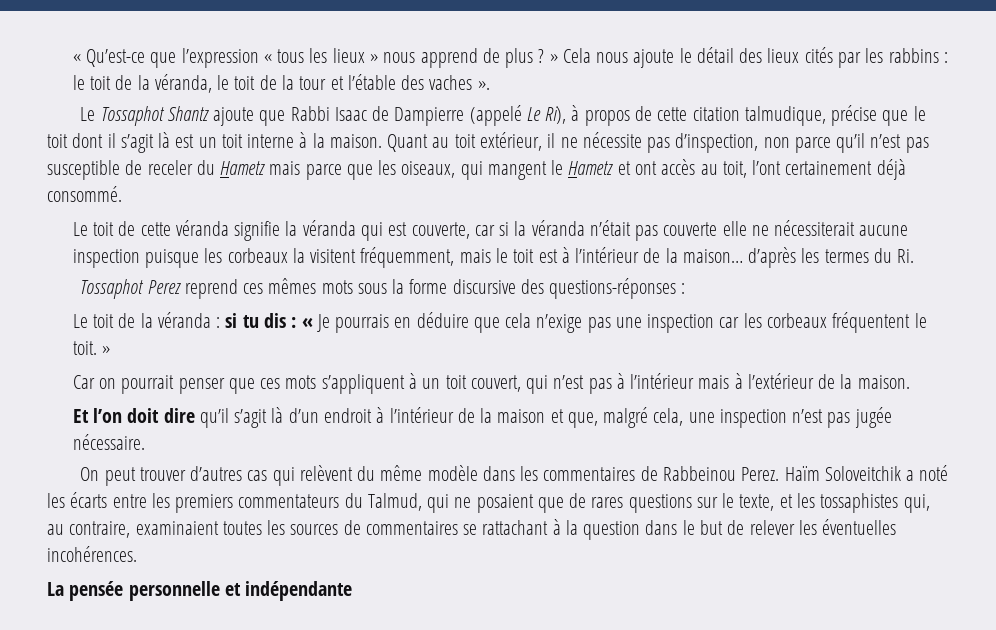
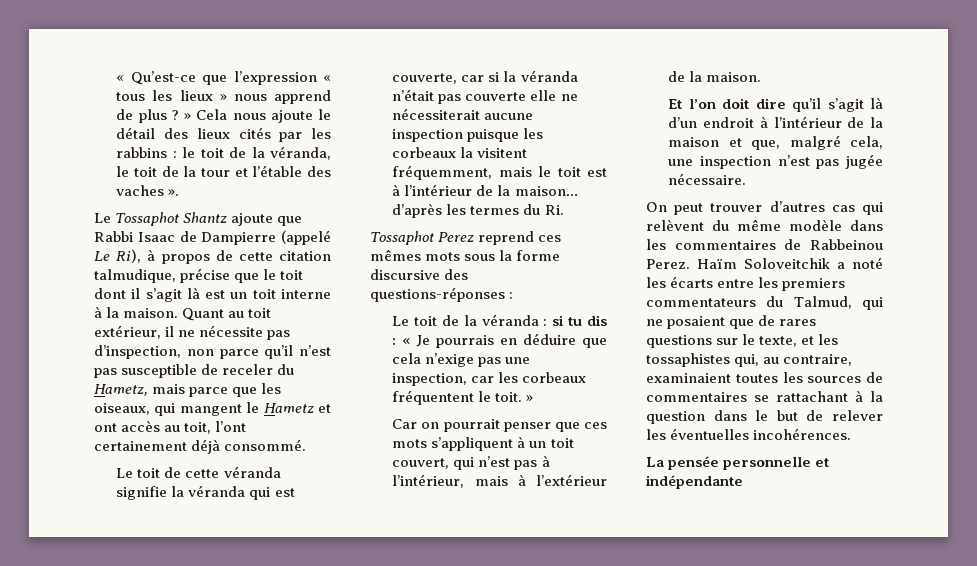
[220,161,266,175] Hametz -> [94,384,148,396] Hametz,
[647,314,715,333] inspection -> [392,373,468,386] inspection,
[630,373,695,389] l’intérieur -> [392,474,465,488] l’intérieur,

